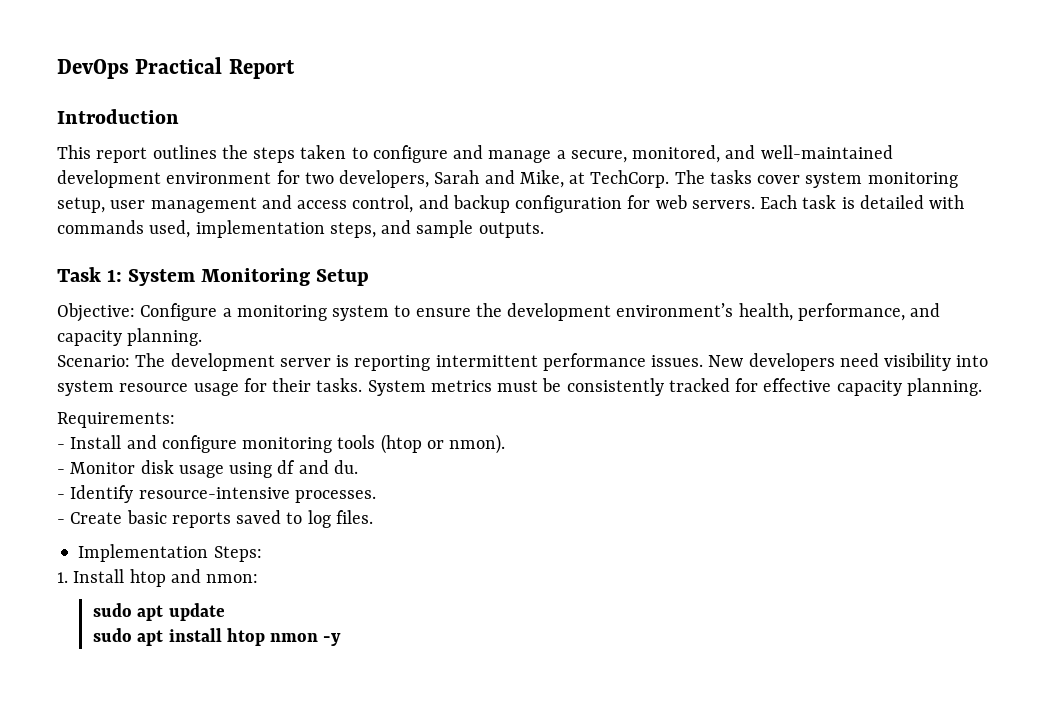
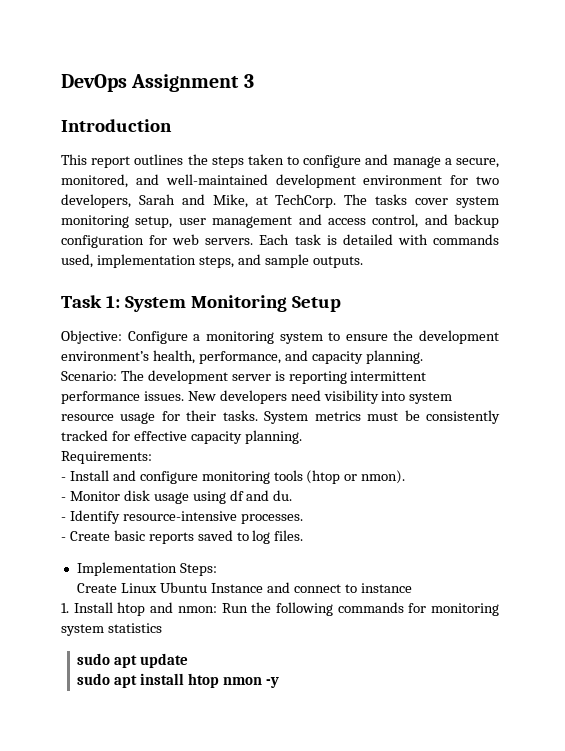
[135,57,295,79] Practical Report -> [131,74,254,92] Assignment 3
(262, 554) none -> [77,582,412,593] // Create Linux Ubuntu Instance and connect to instance
(259, 578) none -> [221,602,499,616] [61,623,162,636] Run the following commands for monitoring system statistics

